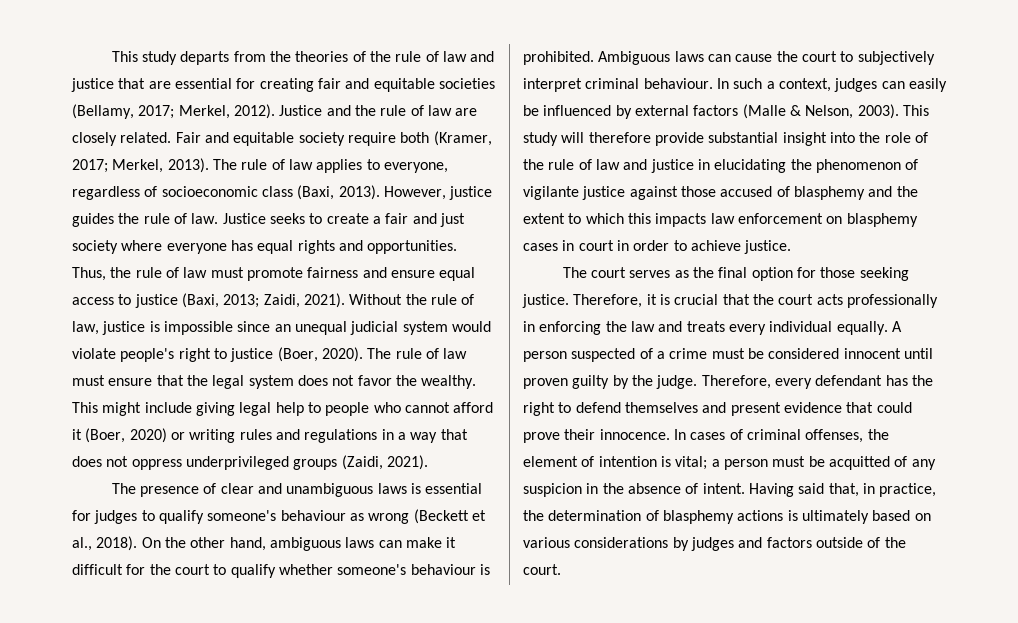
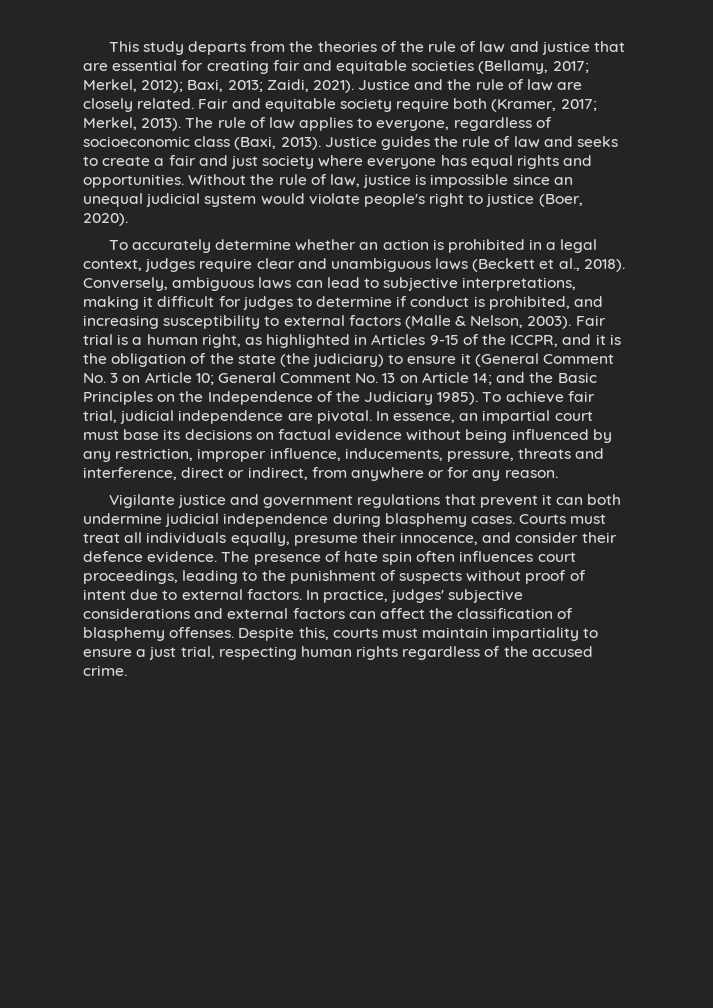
[233,104,275,119] 2012). -> [141,79,354,93] 2012); Baxi, 2013; Zaidi, 2021).
[383,186,493,200] However, justice -> [324,136,377,147] Justice
[191,213,266,224] law. Justice -> [513,136,573,148] law and
[72,267,476,281] [72,293,345,308] Thus, the rule of law must promote fairness and ensure equal access to justice (Baxi, 2013; Zaidi, 2021). -> (184, 181) none
[367,348,468,359] [72,375,477,389] [72,402,494,416] [72,428,468,443] [72,455,428,470] [111,483,483,497] [72,509,486,524] [72,536,457,551] [72,564,490,578] [523,51,935,65] [523,78,947,92] [523,105,632,119] The rule of law must ensure that the legal system does not favor the wealthy. This might include giving legal help to people who cannot afford it (Boer, 2020) or writing rules and regulations in a way that does not oppress underprivileged groups (Zaidi, 2021). // The presence of clear and unambiguous laws is essential for judges to qualify someone's behaviour as wrong (Beckett et al., 2018). On the other hand, ambiguous laws can make it difficult for the court to qualify whether someone's behaviour is prohibited. Ambiguous laws can cause the court to subjectively interpret criminal behaviour. In such a context, judges can easily be influenced by -> [108,239,598,253] [83,258,625,272] [83,277,577,291] [83,296,604,310] [83,315,280,329] // To accurately determine whether an action is prohibited in a legal context, judges require clear and unambiguous laws (Beckett et al., 2018). Conversely, ambiguous laws can lead to subjective interpretations, making it difficult for judges to determine if conduct is prohibited, and increasing susceptibility to
[902,105,929,116] [523,132,928,146] [523,159,919,173] [523,186,918,200] [523,213,918,227] [523,240,792,254] [562,267,909,281] [522,294,938,308] [523,321,902,335] [523,348,933,362] [523,375,933,389] [523,402,912,416] [523,429,889,443] [523,456,936,470] [523,483,937,497] [523,510,931,524] [523,537,906,551] [523,564,561,575] This study will therefore provide substantial insight into the role of the rule of law and justice in elucidating the phenomenon of vigilante justice against those accused of blasphemy and the extent to which this impacts law enforcement on blasphemy cases in court in order to achieve justice. // The court serves as the final option for those seeking justice. Therefore, it is crucial that the court acts professionally in enforcing the law and treats every individual equally. A person suspected of a crime must be considered innocent until proven guilty by the judge. Therefore, every defendant has the right to defend themselves and present evidence that could prove their innocence. In cases of criminal offenses, the element of intention is vital; a person must be acquitted of any suspicion in the absence of intent. Having said that, in practice, the determination of blasphemy actions is ultimately based on various considerations by judges and factors outside of the court. -> [575,315,606,326] [83,334,621,348] [83,353,615,367] [83,372,597,385] [83,391,595,405] [83,410,593,424] [83,429,612,443] [83,448,605,462] [83,467,558,481] [108,494,622,508] [83,513,607,527] [83,532,617,546] [83,551,576,565] [83,570,586,584] [83,589,524,603] [83,608,574,619] [83,627,599,641] [83,646,593,660] [83,665,127,676] Fair trial is a human right, as highlighted in Articles 9-15 of the ICCPR, and it is the obligation of the state (the judiciary) to ensure it (General Comment No. 3 on Article 10; General Comment No. 13 on Article 14; and the Basic Principles on the Independence of the Judiciary 1985). To achieve fair trial, judicial independence are pivotal. In essence, an impartial court must base its decisions on factual evidence without being influenced by any restriction, improper influence, inducements, pressure, threats and interference, direct or indirect, from anywhere or for any reason. // Vigilante justice and government regulations that prevent it can both undermine judicial independence during blasphemy cases. Courts must treat all individuals equally, presume their innocence, and consider their defence evidence. The presence of hate spin often influences court proceedings, leading to the punishment of suspects without proof of intent due to external factors. In practice, judges' subjective considerations and external factors can affect the classification of blasphemy offenses. Despite this, courts must maintain impartiality to ensure a just trial, respecting human rights regardless of the accused crime.

